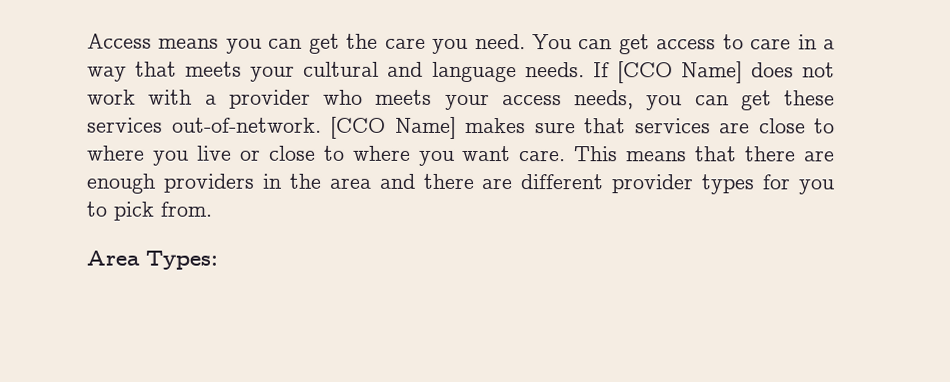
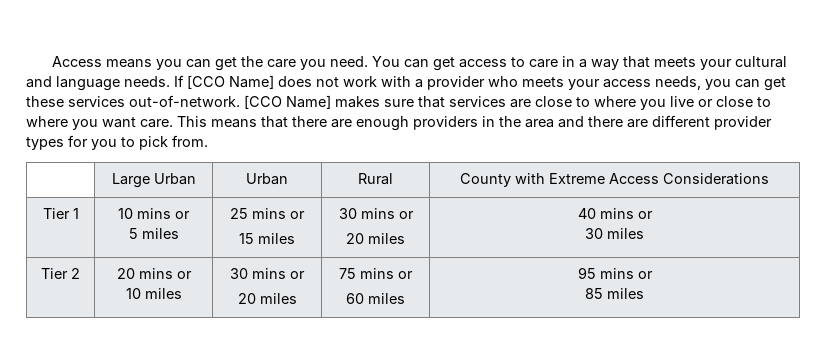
[86,250,218,270] // Area Types: -> [111,173,196,188] [246,173,288,185] [358,173,393,185] [460,173,769,187] [42,208,79,219] [118,208,190,219] [128,228,179,239] [230,208,305,219] [239,233,295,244] [338,208,414,219] [346,233,405,244] [577,208,653,219] [585,228,644,239] [41,268,80,279] [116,268,192,279] [125,288,182,299] [230,268,305,279] [237,293,297,304] [339,268,413,279] [346,293,405,304] [577,267,653,279] [585,288,644,299] // | Large Urban | Urban | Rural | County with Extreme Access Considerations // Tier 1 | 10 mins or // 5 miles | 25 mins or // 15 miles | 30 mins or // 20 miles | 40 mins or // 30 miles // Tier 2 | 20 mins or // 10 miles | 30 mins or // 20 miles | 75 mins or // 60 miles | 95 mins or // 85 miles

